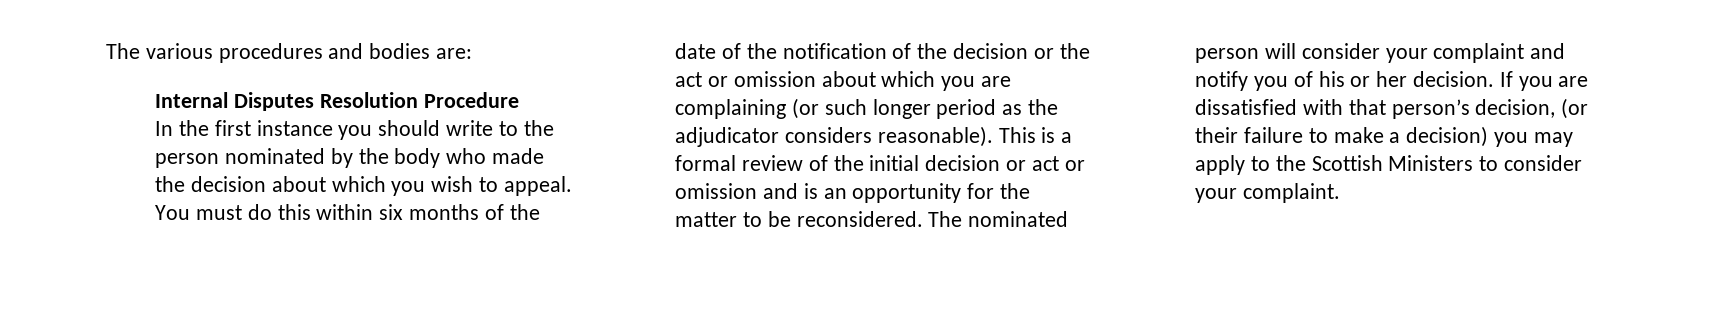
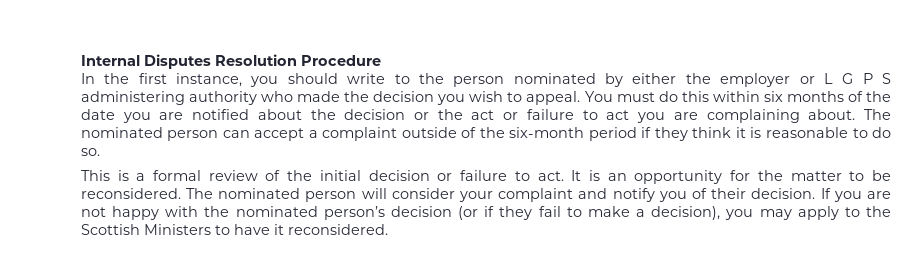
[106,43,473,63] The various procedures and bodies are: // -> (80, 60) none
[256,120,333,136] instance -> [176,73,243,87] instance,
[358,148,441,168] the body -> [632,73,892,87] [80,91,257,105] either the employer or L G P S administering authority
[271,176,386,192] about which -> (435, 96) none
[721,43,912,59] of the notification of -> [122,109,302,123] you are notified about
[733,71,1012,91] [675,98,1059,119] [675,126,993,147] omission about which you are complaining (or such longer period as the adjudicator considers reasonable). -> [526,109,892,123] [80,127,891,141] [80,148,100,156] failure to act you are complaining about. The nominated person can accept a complaint outside of the six-month period if they think it is reasonable to do so. //
[1031,156,1085,171] [675,183,798,199] act or omission and -> [460,170,582,181] failure to act. It
[1318,71,1408,87] his or her -> [711,188,747,199] their
[1195,98,1589,119] [1195,127,1303,143] dissatisfied with that person’s decision, (or their failure -> [80,206,561,220] not happy with the nominated person’s decision (or if they fail
[1406,126,1489,147] decision) -> [651,206,721,220] decision),
[1504,155,1583,171] [1195,183,1340,203] consider your complaint. -> [233,224,388,235] have it reconsidered.

